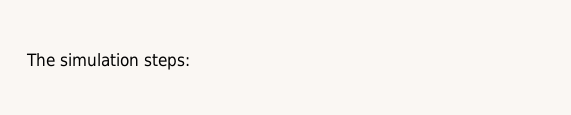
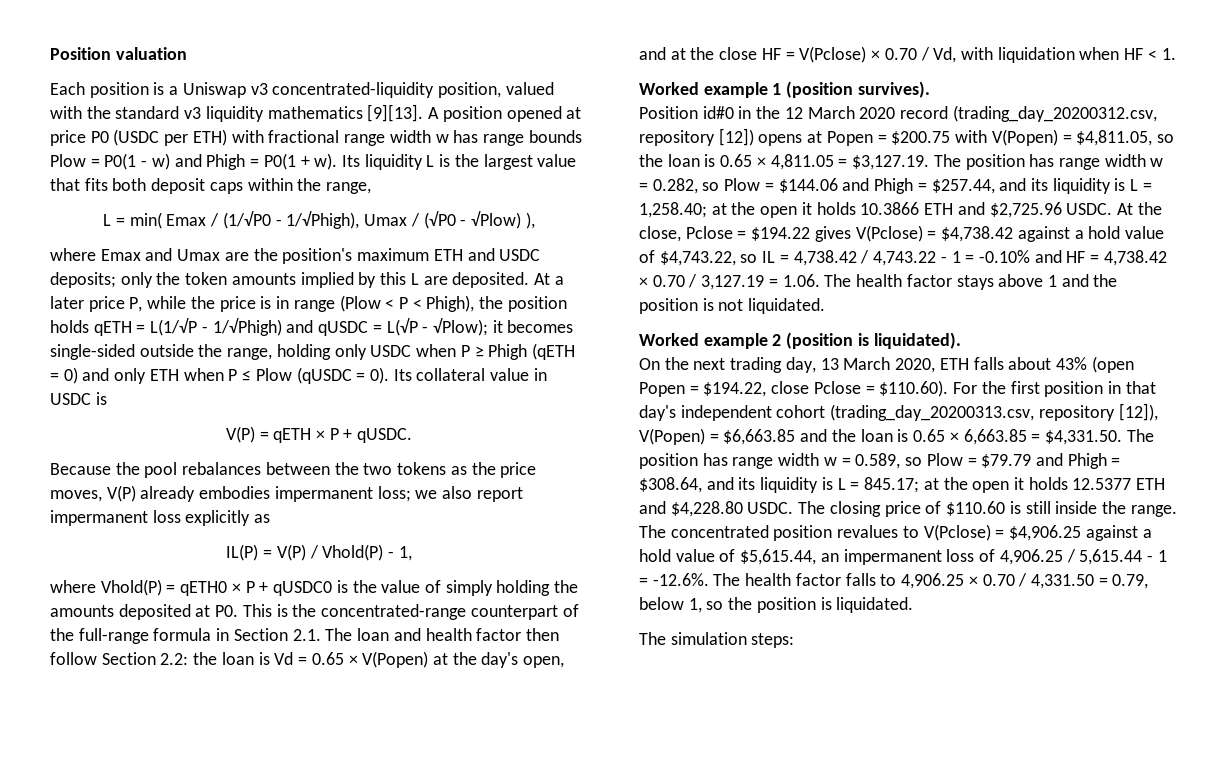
(26, 60) none -> [50,47,187,60] [50,82,554,98] [50,104,582,122] [50,129,582,146] [50,153,577,170] [50,178,372,194] [103,211,535,229] [50,248,541,264] [50,272,564,288] [50,295,567,312] [50,318,574,336] [50,343,575,360] [50,367,547,384] [50,392,107,405] [225,426,413,443] [50,462,537,478] [50,485,523,502] [50,510,271,526] [226,544,412,561] [50,579,579,596] [50,604,579,620] [50,628,559,644] [50,651,565,668] [639,46,1176,63] [639,81,930,98] [639,105,1157,122] [639,128,1174,146] [639,154,1164,170] [639,178,1152,194] [639,202,1162,218] [639,225,1164,242] [639,250,1167,266] [639,274,1118,290] [639,298,826,314] [639,332,961,349] [639,356,1134,373] [639,380,1156,397] [639,403,1158,421] [639,428,1154,445] [639,453,1121,469] [639,477,1166,493] [639,501,1177,517] [639,524,1152,541] [639,549,1167,565] [639,573,1149,589] [639,597,914,613] Position valuation // Each position is a Uniswap v3 concentrated-liquidity position, valued with the standard v3 liquidity mathematics [9][13]. A position opened at price P0 (USDC per ETH) with fractional range width w has range bounds Plow = P0(1 - w) and Phigh = P0(1 + w). Its liquidity L is the largest value that fits both deposit caps within the range, // L = min( Emax / (1/√P0 - 1/√Phigh), Umax / (√P0 - √Plow) ), // where Emax and Umax are the position's maximum ETH and USDC deposits; only the token amounts implied by this L are deposited. At a later price P, while the price is in range (Plow < P < Phigh), the position holds qETH = L(1/√P - 1/√Phigh) and qUSDC = L(√P - √Plow); it becomes single-sided outside the range, holding only USDC when P ≥ Phigh (qETH = 0) and only ETH when P ≤ Plow (qUSDC = 0). Its collateral value in USDC is // V(P) = qETH × P + qUSDC. // Because the pool rebalances between the two tokens as the price moves, V(P) already embodies impermanent loss; we also report impermanent loss explicitly as // IL(P) = V(P) / Vhold(P) - 1, // where Vhold(P) = qETH0 × P + qUSDC0 is the value of simply holding the amounts deposited at P0. This is the concentrated-range counterpart of the full-range formula in Section 2.1. The loan and health factor then follow Section 2.2: the loan is Vd = 0.65 × V(Popen) at the day's open, and at the close HF = V(Pclose) × 0.70 / Vd, with liquidation when HF < 1. // Worked example 1 (position survives). // Position id#0 in the 12 March 2020 record (trading_day_20200312.csv, repository [12]) opens at Popen = $200.75 with V(Popen) = $4,811.05, so the loan is 0.65 × 4,811.05 = $3,127.19. The position has range width w = 0.282, so Plow = $144.06 and Phigh = $257.44, and its liquidity is L = 1,258.40; at the open it holds 10.3866 ETH and $2,725.96 USDC. At the close, Pclose = $194.22 gives V(Pclose) = $4,738.42 against a hold value of $4,743.22, so IL = 4,738.42 / 4,743.22 - 1 = -0.10% and HF = 4,738.42 × 0.70 / 3,127.19 = 1.06. The health factor stays above 1 and the position is not liquidated. // Worked example 2 (position is liquidated). // On the next trading day, 13 March 2020, ETH falls about 43% (open Popen = $194.22, close Pclose = $110.60). For the first position in that day's independent cohort (trading_day_20200313.csv, repository [12]), V(Popen) = $6,663.85 and the loan is 0.65 × 6,663.85 = $4,331.50. The position has range width w = 0.589, so Plow = $79.79 and Phigh = $308.64, and its liquidity is L = 845.17; at the open it holds 12.5377 ETH and $4,228.80 USDC. The closing price of $110.60 is still inside the range. The concentrated position revalues to V(Pclose) = $4,906.25 against a hold value of $5,615.44, an impermanent loss of 4,906.25 / 5,615.44 - 1 = -12.6%. The health factor falls to 4,906.25 × 0.70 / 4,331.50 = 0.79, below 1, so the position is liquidated. //

